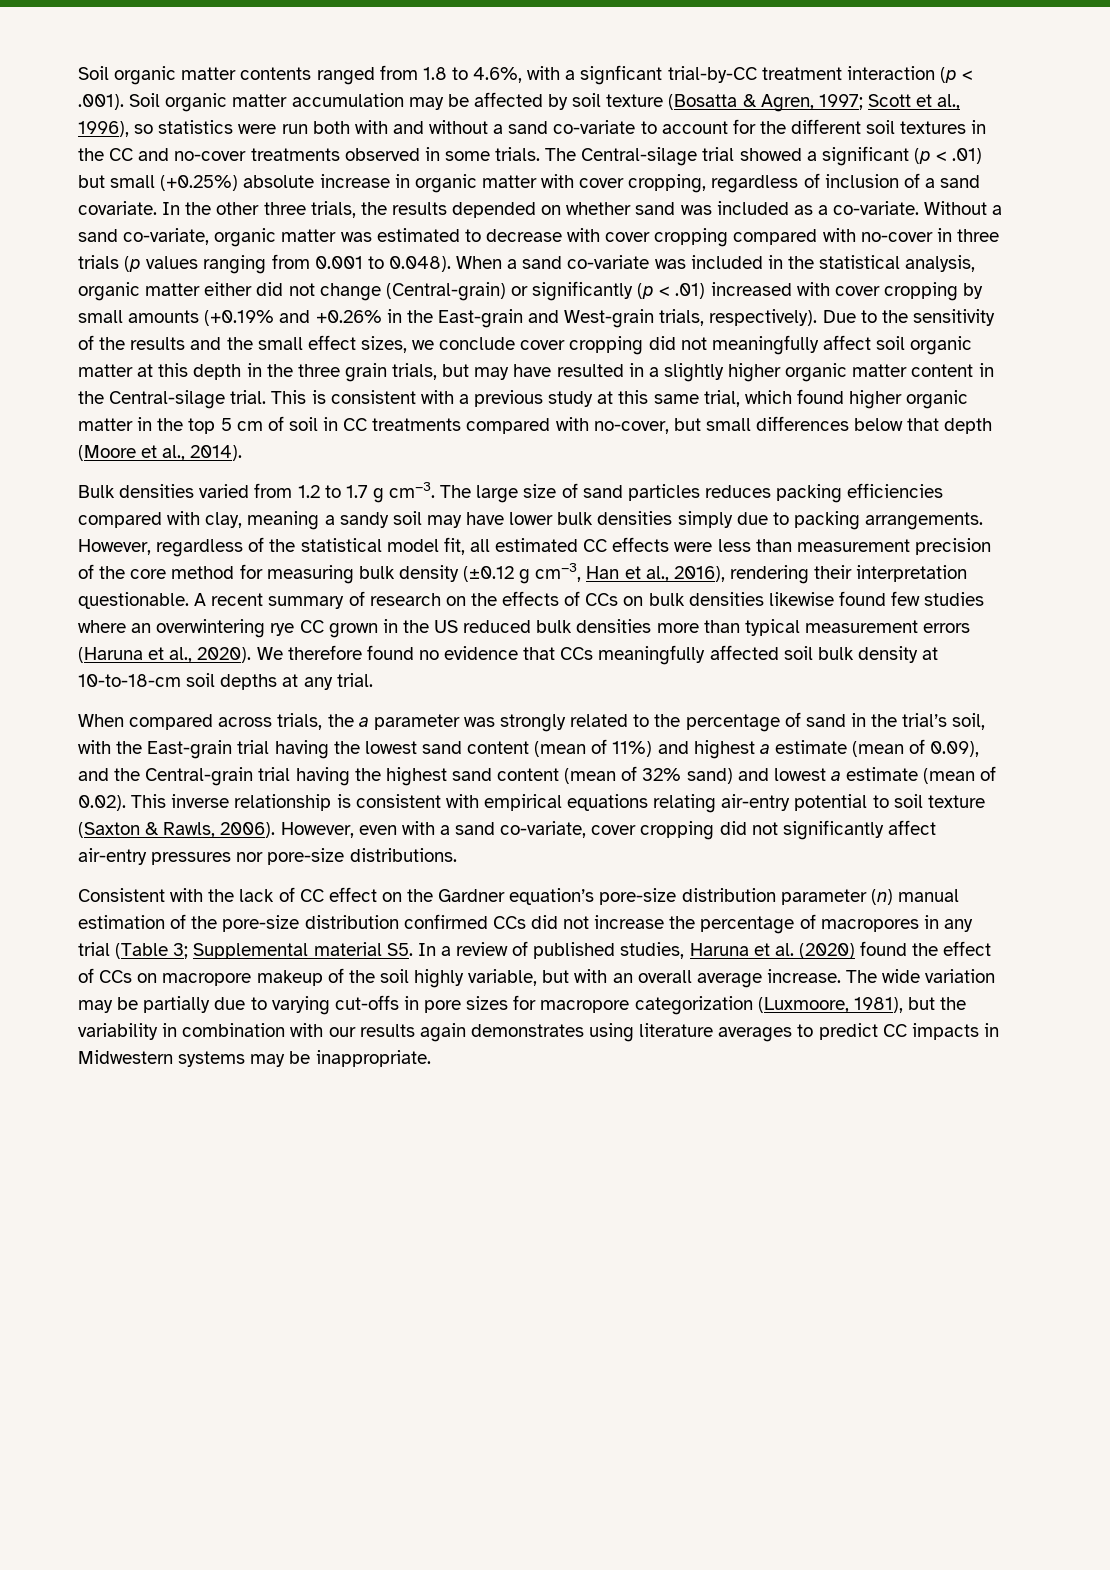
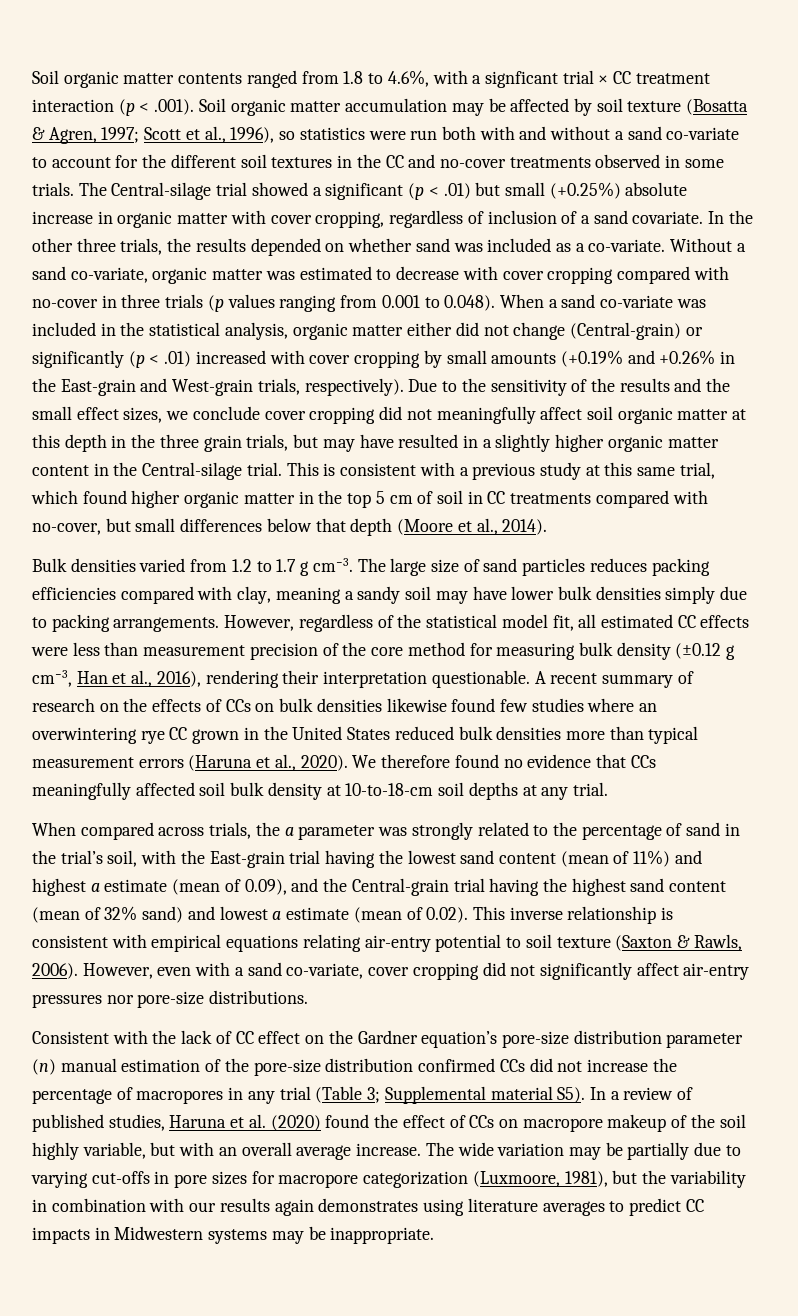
[667,66,757,83] trial-by-CC -> [562,70,632,84] trial × CC
[434,620,459,633] US -> [292,726,391,740] United States
[386,943,413,956] S5. -> [557,1087,586,1103] S5).

